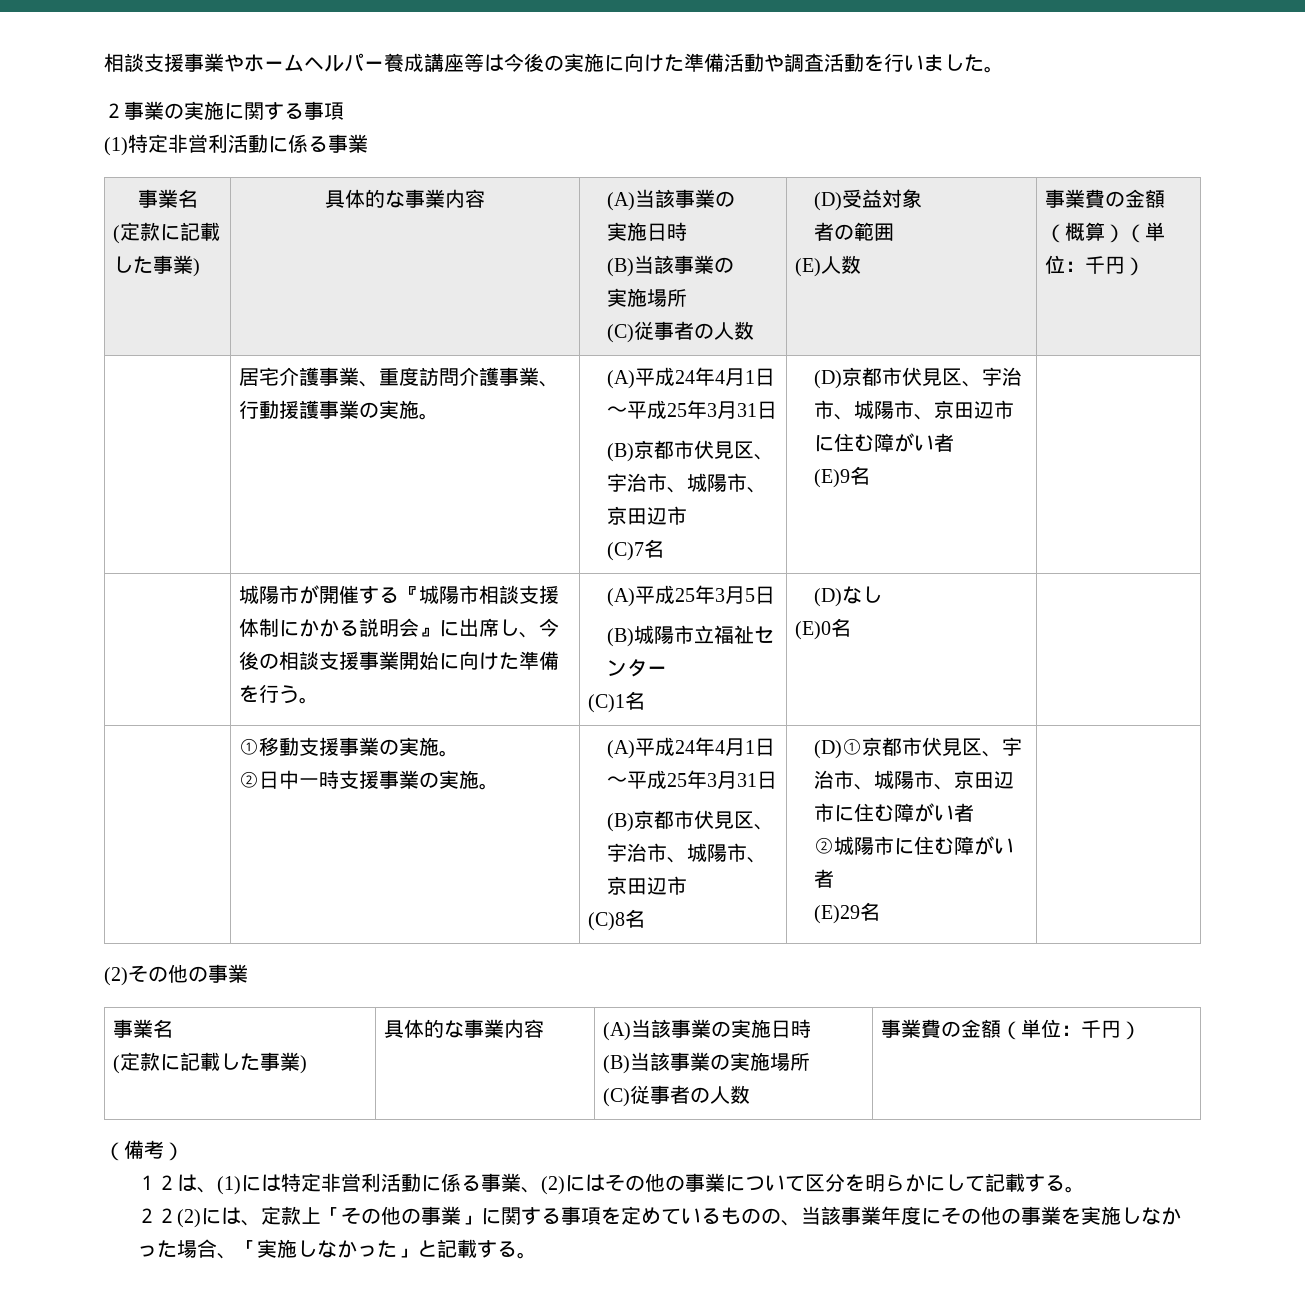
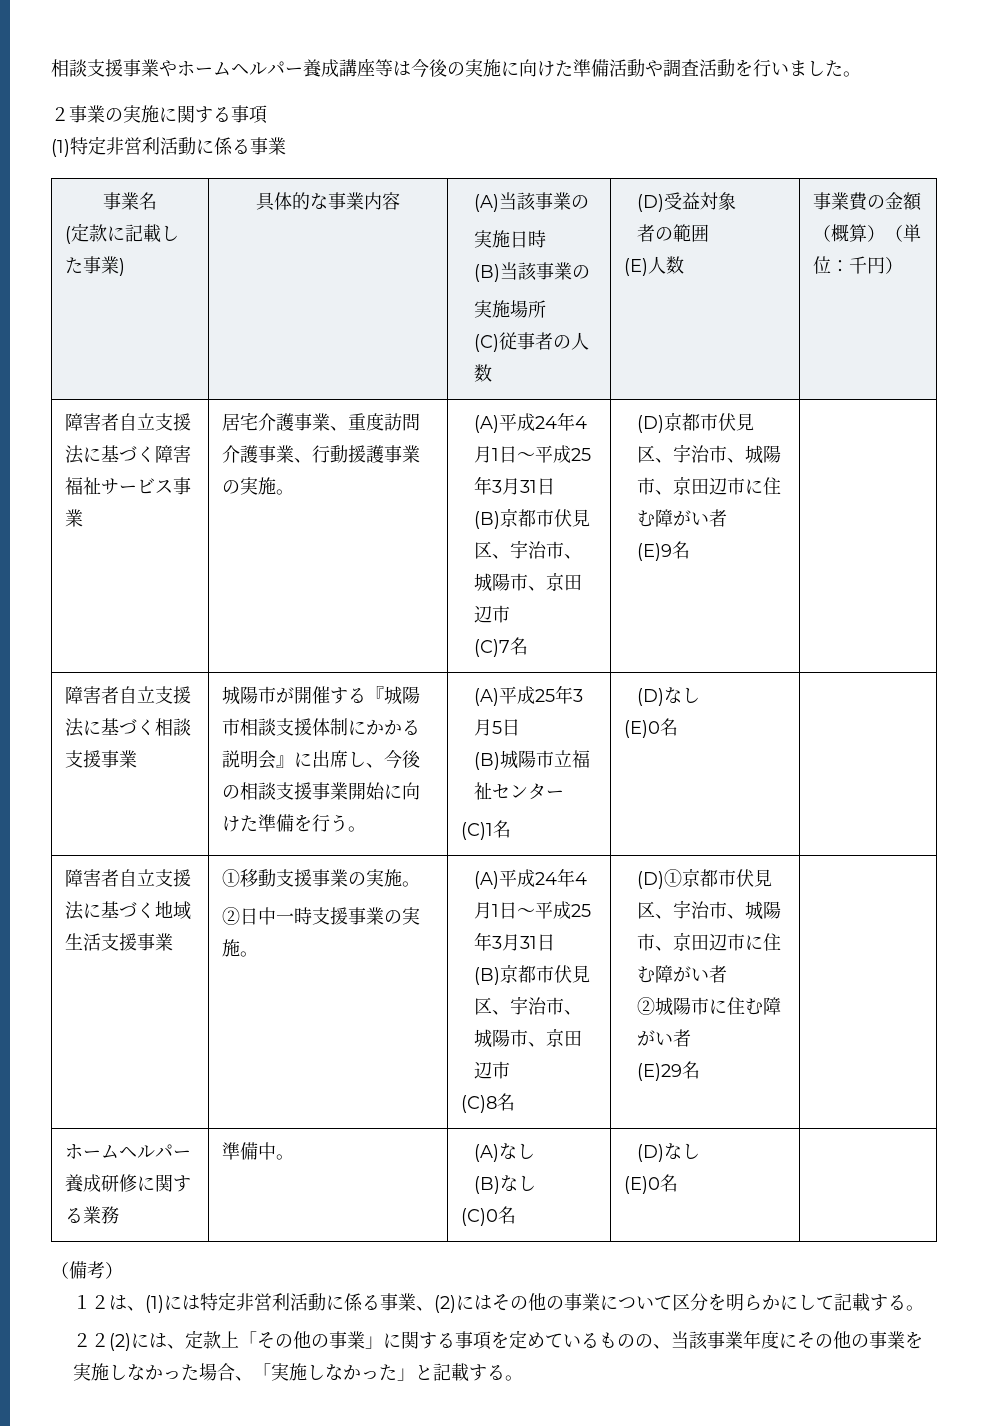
(1145, 266) none -> [64,413,191,431] [64,445,191,464] [64,477,191,495] [64,509,83,527] 障害者自立支援法に基づく障害福祉サービス事業
(871, 475) none -> [64,686,191,704] [64,718,191,737] [64,750,137,768] 障害者自立支援法に基づく相談支援事業
(851, 627) none -> [64,869,191,887] [64,901,191,920] [64,933,173,951] 障害者自立支援法に基づく地域生活支援事業
[104,964,248,986] [112,1019,173,1038] [112,1052,307,1074] [383,1019,544,1038] [602,1019,811,1041] [602,1052,810,1074] [602,1085,750,1107] [880,1019,1141,1040] // (2)その他の事業 // 事業名 // (定款に記載した事業) | 具体的な事業内容 | (A)当該事業の実施日時 // (B)当該事業の実施場所 // (C)従事者の人数 | 事業費の金額（単位：千円） -> [64,1144,191,1159] [64,1174,191,1192] [64,1206,119,1224] [221,1142,294,1160] [473,1143,535,1162] [473,1175,536,1194] [460,1206,516,1226] [636,1143,700,1162] [623,1174,678,1194] // ホームヘルパー養成研修に関する業務 | 準備中。 | (A)なし // (B)なし // (C)0名 | (D)なし // (E)0名 |

